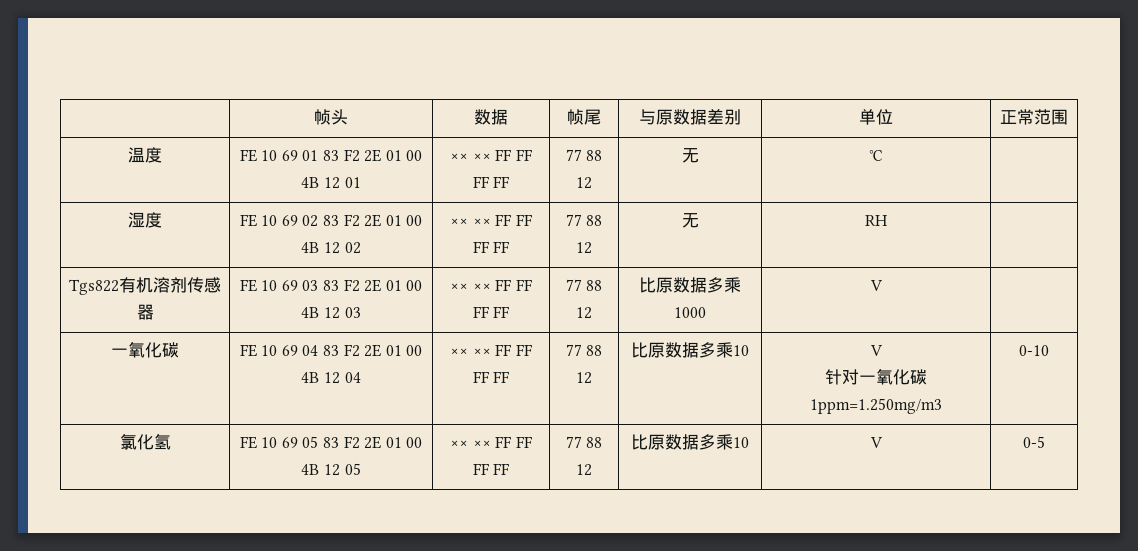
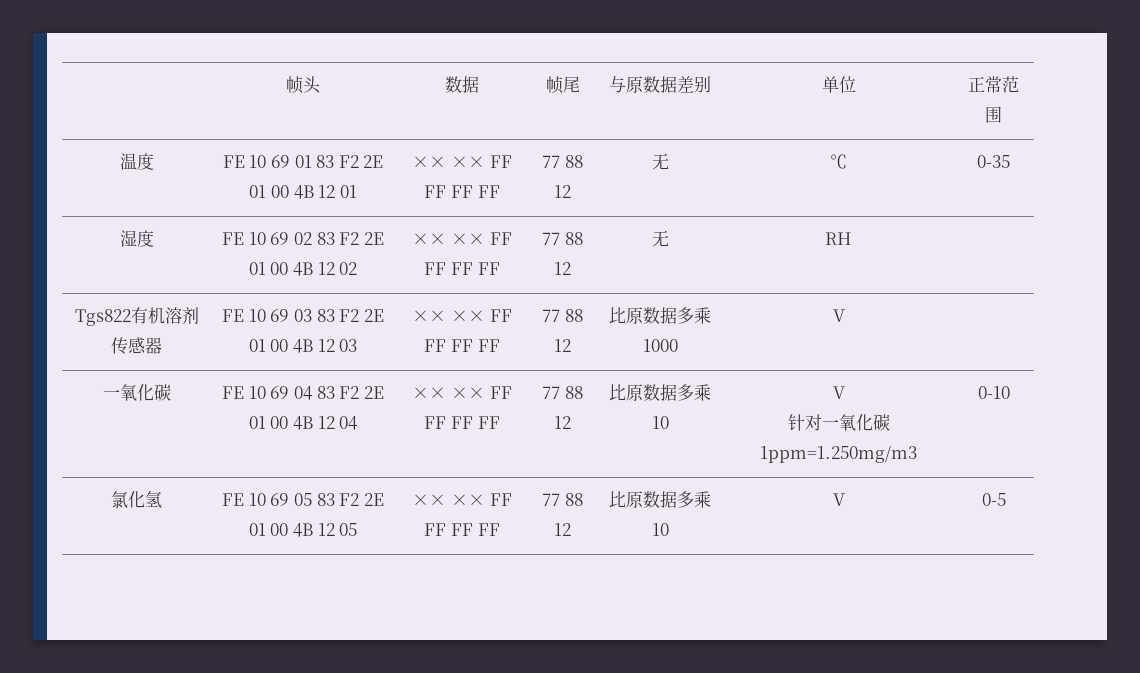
(883, 155) none -> [977,155,1010,168] 0-35

